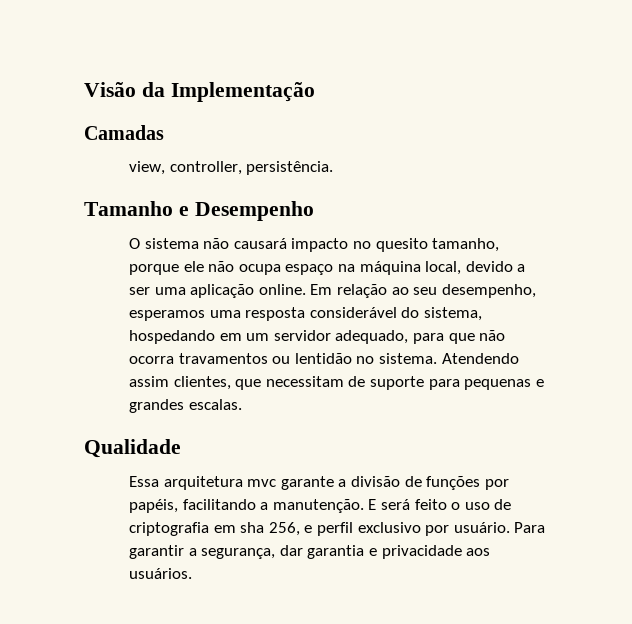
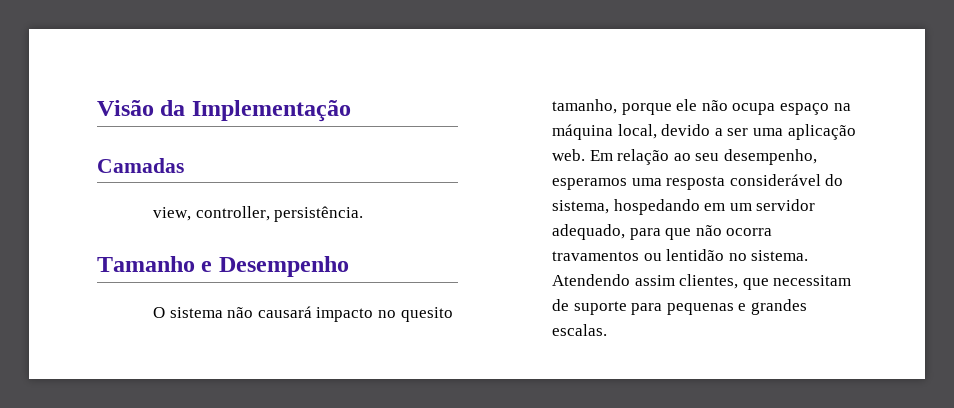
[258,284,306,295] online. -> [552,149,586,161] web.
[84,439,181,458] [129,476,509,490] [129,499,512,513] [129,522,546,536] [129,545,491,559] [129,568,193,579] // Qualidade // Essa arquitetura mvc garante a divisão de funções por papéis, facilitando a manutenção. E será feito o uso de criptografia em sha 256, e perfil exclusivo por usuário. Para garantir a segurança, dar garantia e privacidade aos usuários. -> (608, 330) none

